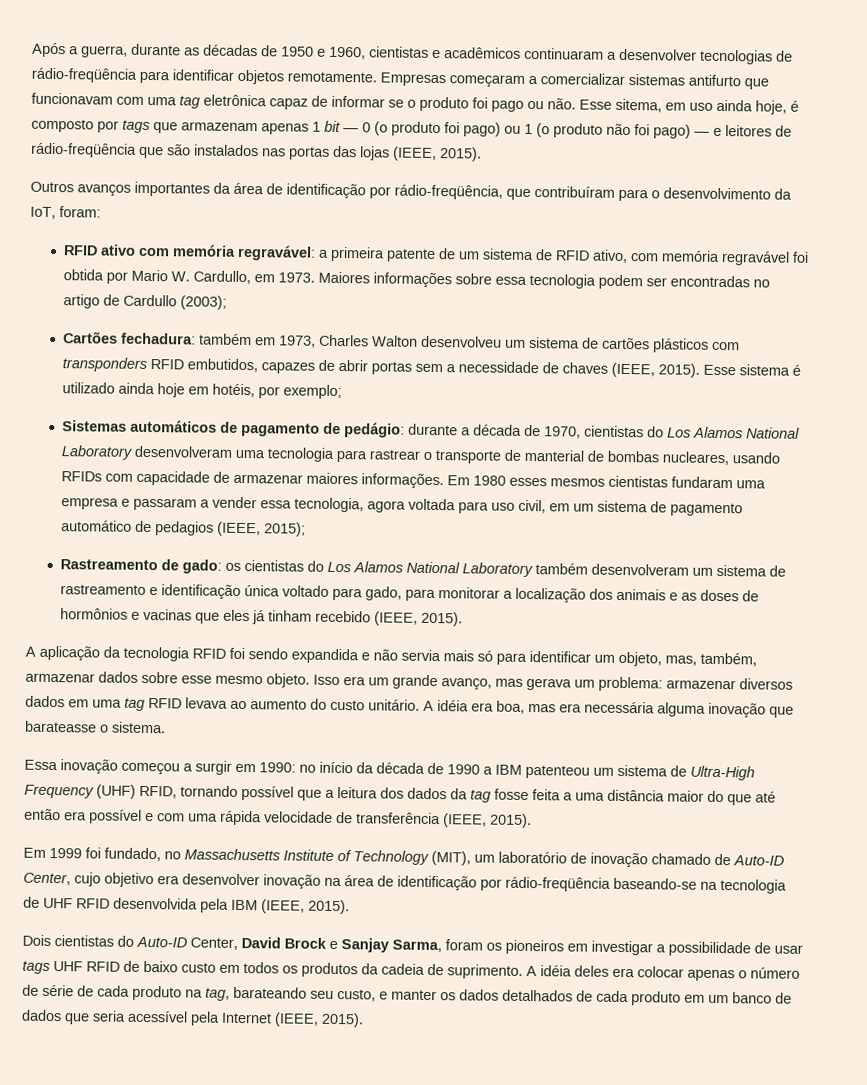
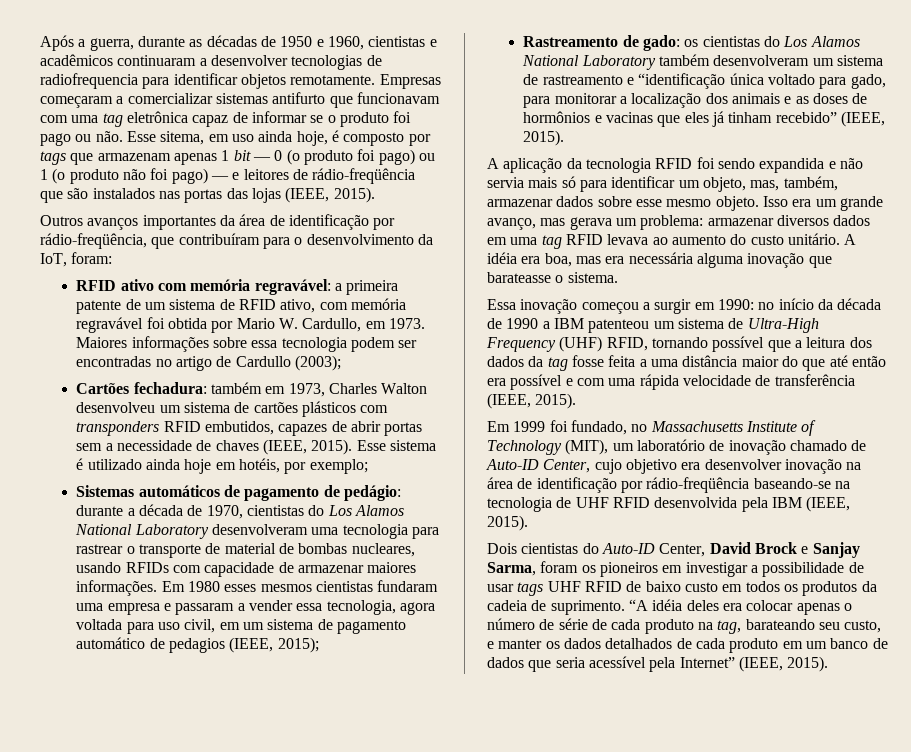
[31,67,137,83] rádio-freqüência -> [40,73,138,89] radiofrequencia
[524,449,585,462] manterial -> [224,543,276,554] material
[161,584,242,599] identificação -> [638,73,726,89] “identificação
[315,610,372,623] recebido -> [775,112,837,123] recebido”
[526,965,537,977] A -> [628,599,648,611] “A
[221,1012,272,1024] Internet -> [679,657,735,668] Internet”

